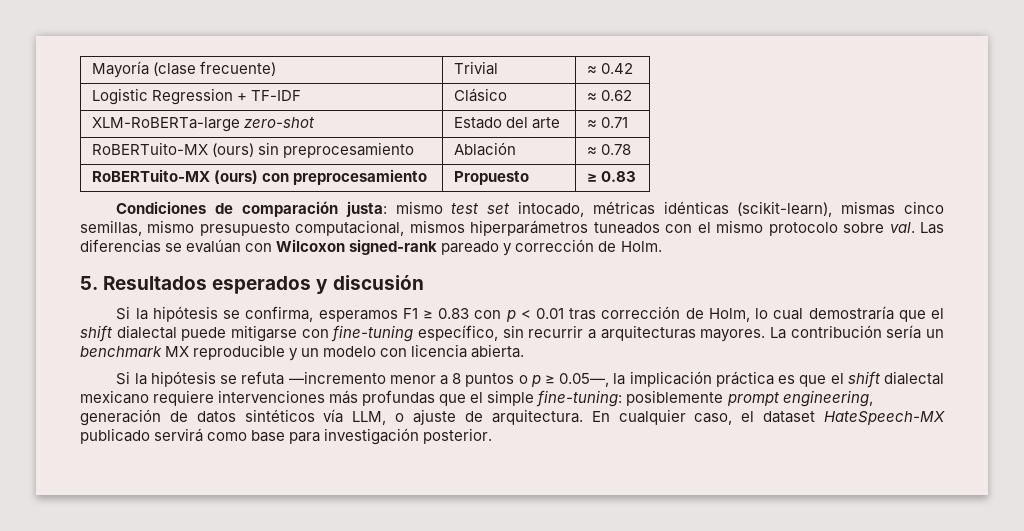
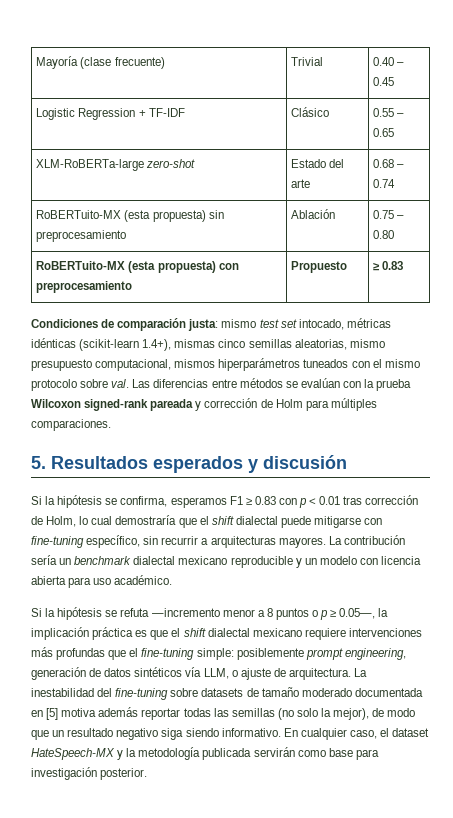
[586,63,633,74] ≈ 0.42 -> [373,57,405,66] [373,77,395,86] 0.40 – 0.45
[586,90,632,101] ≈ 0.62 -> [373,108,405,117] [373,128,395,137] 0.55 – 0.65
[586,117,628,128] [91,142,254,157] ≈ 0.71 // RoBERTuito-MX (ours) -> [373,159,405,168] [373,179,396,188] [36,210,206,222] 0.68 – 0.74 // RoBERTuito-MX (esta propuesta)
[586,144,631,155] [91,169,258,184] ≈ 0.78 // RoBERTuito-MX (ours) -> [373,210,405,219] [373,230,395,239] [36,261,216,273] 0.75 – 0.80 // RoBERTuito-MX (esta propuesta)
[737,201,944,217] [80,220,142,236] (scikit-learn), mismas cinco semillas, -> [79,339,347,351] (scikit-learn 1.4+), mismas cinco semillas aleatorias,
(161, 246) none -> [211,378,283,388] entre métodos
(273, 247) none -> [364,379,412,391] la prueba
[441,241,500,255] pareado -> [150,399,194,411] pareada
[620,241,662,252] Holm. -> [275,398,377,411] [31,419,111,431] Holm para múltiples comparaciones.
[165,346,190,357] MX -> [133,556,228,565] dialectal mexicano
[471,344,525,358] abierta. -> [31,575,173,588] abierta para uso académico.
[487,390,623,407] simple fine-tuning: -> [141,648,234,660] fine-tuning simple:
(583, 417) none -> [354,668,368,677] [31,687,423,700] [31,707,416,720] [31,728,281,740] La inestabilidad del fine-tuning sobre datasets de tamaño moderado documentada en [5] motiva además reportar todas las semillas (no solo la mejor), de modo que un resultado negativo siga siendo informativo.
[80,428,204,444] publicado servirá -> [117,747,295,760] y la metodología publicada servirán

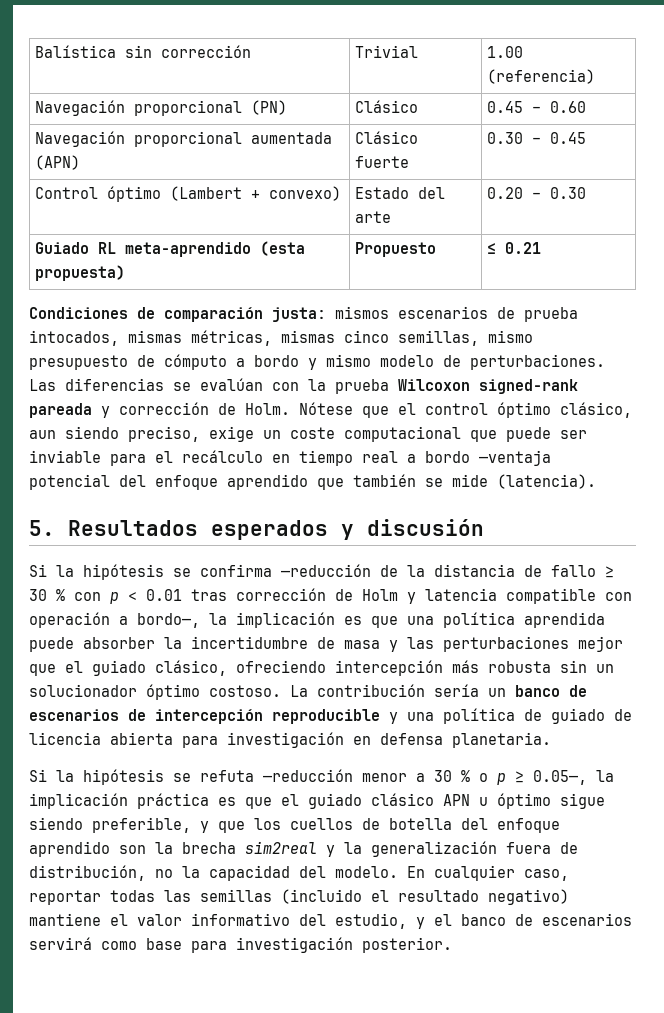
[36,56,165,69] [291,57,324,66] [373,57,405,66] [373,77,395,86] [36,108,185,120] [291,107,330,117] [373,108,405,117] [373,128,395,137] [36,159,196,171] [291,159,345,168] [291,179,311,188] [373,159,405,168] [373,179,396,188] [36,210,224,222] [36,230,127,242] [291,209,336,219] [373,210,405,219] [373,230,395,239] [36,261,239,273] [36,281,133,293] Mayoría (clase frecuente) | Trivial | 0.40 – 0.45 // Logistic Regression + TF-IDF | Clásico | 0.55 – 0.65 // XLM-RoBERTa-large zero-shot | Estado del arte | 0.68 – 0.74 // RoBERTuito-MX (esta propuesta) sin preprocesamiento | Ablación | 0.75 – 0.80 // RoBERTuito-MX (esta propuesta) con preprocesamiento -> [35,45,252,58] [355,45,419,58] [487,46,524,58] [487,69,596,84] [35,100,288,116] [355,100,419,113] [487,101,587,113] [35,131,333,147] [35,155,81,170] [355,131,419,144] [355,156,410,168] [487,132,587,144] [35,186,342,202] [355,187,446,199] [355,211,392,223] [487,187,587,199] [35,241,306,257] [35,265,126,281] Balística sin corrección | Trivial | 1.00 (referencia) // Navegación proporcional (PN) | Clásico | 0.45 – 0.60 // Navegación proporcional aumentada (APN) | Clásico fuerte | 0.30 – 0.45 // Control óptimo (Lambert + convexo) | Estado del arte | 0.20 – 0.30 // Guiado RL meta-aprendido (esta propuesta)
[373,261,404,271] ≥ 0.83 -> [487,242,542,254] ≤ 0.21
[221,318,391,330] [31,338,385,351] [31,358,420,371] [31,378,283,391] mismo test set intocado, métricas idénticas (scikit-learn 1.4+), mismas cinco semillas aleatorias, mismo presupuesto computacional, mismos hiperparámetros tuneados con el mismo protocolo sobre val. Las diferencias entre métodos -> [335,306,578,322] [29,330,533,346] [29,354,605,370] [29,378,164,391] mismos escenarios de prueba intocados, mismas métricas, mismas cinco semillas, mismo presupuesto de cómputo a bordo y mismo modelo de perturbaciones. Las diferencias
[275,398,377,411] [31,419,111,431] Holm para múltiples comparaciones. -> [245,402,632,418] [29,426,587,442] [29,450,551,466] [29,474,596,490] Holm. Nótese que el control óptimo clásico, aun siendo preciso, exige un coste computacional que puede ser inviable para el recálculo en tiempo real a bordo —ventaja potencial del enfoque aprendido que también se mide (latencia).
[120,496,276,508] confirma, esperamos F1 ≥ 0.83 -> [200,564,614,578] [29,589,65,601] confirma —reducción de la distancia de fallo ≥ 30 %
[46,515,383,528] [31,535,405,548] [31,555,422,568] [31,575,173,588] Holm, lo cual demostraría que el shift dialectal puede mitigarse con fine-tuning específico, sin recurrir a arquitecturas mayores. La contribución sería un benchmark dialectal mexicano reproducible y un modelo con licencia abierta para uso académico. -> [362,588,632,604] [29,612,605,628] [29,636,623,652] [29,660,614,676] [29,684,587,700] [29,708,632,724] [29,732,551,748] Holm y latencia compatible con operación a bordo—, la implicación es que una política aprendida puede absorber la incertidumbre de masa y las perturbaciones mejor que el guiado clásico, ofreciendo intercepción más robusta sin un solucionador óptimo costoso. La contribución sería un banco de escenarios de intercepción reproducible y una política de guiado de licencia abierta para investigación en defensa planetaria.
[151,608,220,617] —incremento -> [263,769,353,782] —reducción
[266,608,309,620] 8 puntos -> [434,770,470,782] 30 %
[183,628,422,640] [31,647,406,660] [31,667,368,680] [31,687,423,700] [31,707,416,720] [31,728,430,740] [31,747,295,760] shift dialectal mexicano requiere intervenciones más profundas que el fine-tuning simple: posiblemente prompt engineering, generación de datos sintéticos vía LLM, o ajuste de arquitectura. La inestabilidad del fine-tuning sobre datasets de tamaño moderado documentada en [5] motiva además reportar todas las semillas (no solo la mejor), de modo que un resultado negativo siga siendo informativo. En cualquier caso, el dataset HateSpeech-MX y la metodología publicada servirán -> [308,793,605,809] [29,817,560,833] [29,841,578,857] [29,865,569,881] [29,889,569,905] [29,913,632,929] [29,937,92,950] guiado clásico APN u óptimo sigue siendo preferible, y que los cuellos de botella del enfoque aprendido son la brecha sim2real y la generalización fuera de distribución, no la capacidad del modelo. En cualquier caso, reportar todas las semillas (incluido el resultado negativo) mantiene el valor informativo del estudio, y el banco de escenarios servirá

